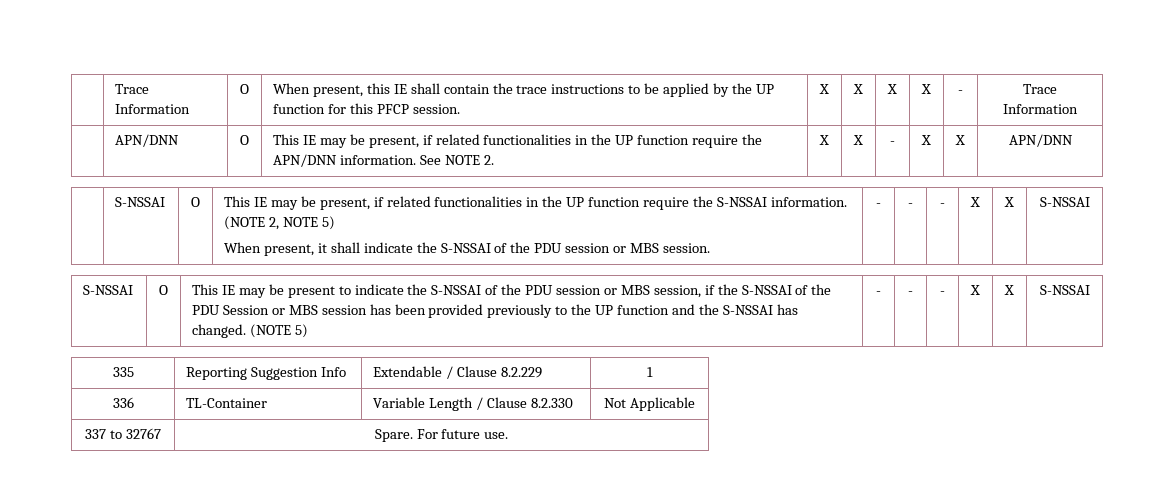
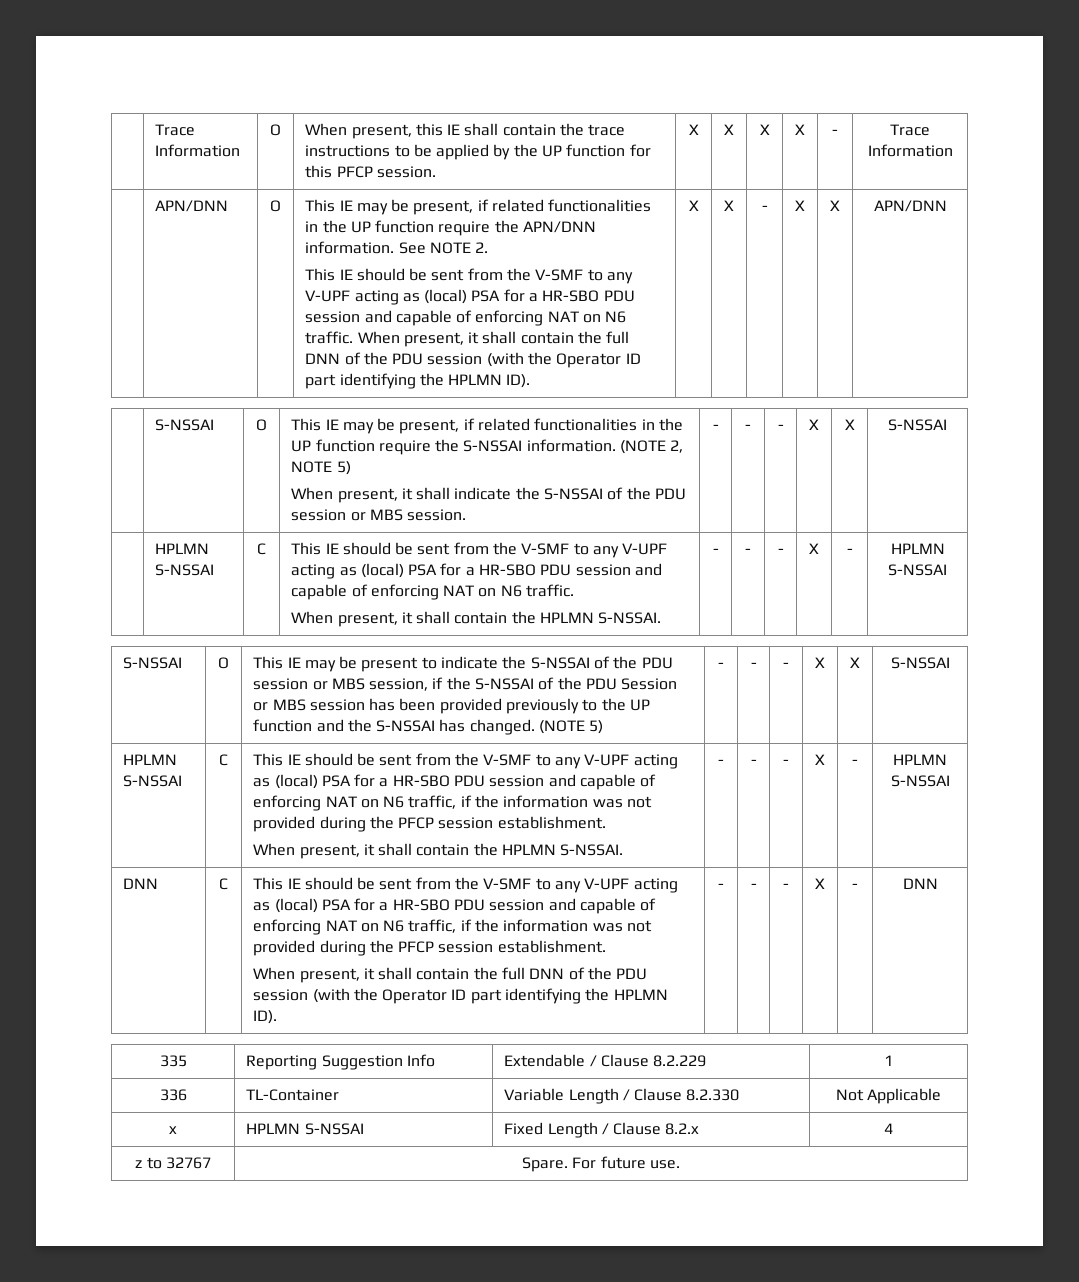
(494, 160) none -> [305,268,634,284] [305,289,635,305] [305,310,627,326] [305,331,630,347] [305,352,641,368] [305,373,531,389] // This IE should be sent from the V-SMF to any V-UPF acting as (local) PSA for a HR-SBO PDU session and capable of enforcing NAT on N6 traffic. When present, it shall contain the full DNN of the PDU session (with the Operator ID part identifying the HPLMN ID).
(1090, 202) none -> [155,543,210,554] [155,564,215,576] [257,543,266,555] [291,542,668,558] [291,563,663,579] [291,584,575,600] [291,611,662,627] [712,548,719,554] [745,548,751,554] [777,548,784,554] [809,543,819,554] [846,548,853,554] [890,543,945,554] [888,564,947,576] // | HPLMN S-NSSAI | C | This IE should be sent from the V-SMF to any V-UPF acting as (local) PSA for a HR-SBO PDU session and capable of enforcing NAT on N6 traffic. // When present, it shall contain the HPLMN S-NSSAI. | - | - | - | X | - | HPLMN S-NSSAI
(1090, 290) none -> [123,754,178,765] [123,775,183,787] [219,754,228,766] [253,753,678,769] [253,774,657,790] [253,795,653,811] [253,816,606,832] [253,843,624,859] [718,759,724,765] [750,759,757,765] [783,759,789,765] [815,754,825,765] [852,759,858,765] [893,754,947,765] [890,775,950,787] [123,878,159,889] [219,878,228,890] [253,877,678,893] [253,898,657,914] [253,919,653,935] [253,940,606,956] [253,967,648,983] [253,988,668,1004] [253,1010,278,1024] [718,883,724,889] [750,883,757,889] [783,883,789,889] [815,878,825,889] [852,883,858,889] [902,878,938,889] // HPLMN S-NSSAI | C | This IE should be sent from the V-SMF to any V-UPF acting as (local) PSA for a HR-SBO PDU session and capable of enforcing NAT on N6 traffic, if the information was not provided during the PFCP session establishment. // When present, it shall contain the HPLMN S-NSSAI. | - | - | - | X | - | HPLMN S-NSSAI // DNN | C | This IE should be sent from the V-SMF to any V-UPF acting as (local) PSA for a HR-SBO PDU session and capable of enforcing NAT on N6 traffic, if the information was not provided during the PFCP session establishment. // When present, it shall contain the full DNN of the PDU session (with the Operator ID part identifying the HPLMN ID). | - | - | - | X | - | DNN
[85,429,107,439] 337 -> [169,1126,177,1134] [246,1123,364,1135] [504,1122,700,1138] [883,1123,893,1134] [135,1160,143,1168] x | HPLMN S-NSSAI | Fixed Length / Clause 8.2.x | 4 // z

